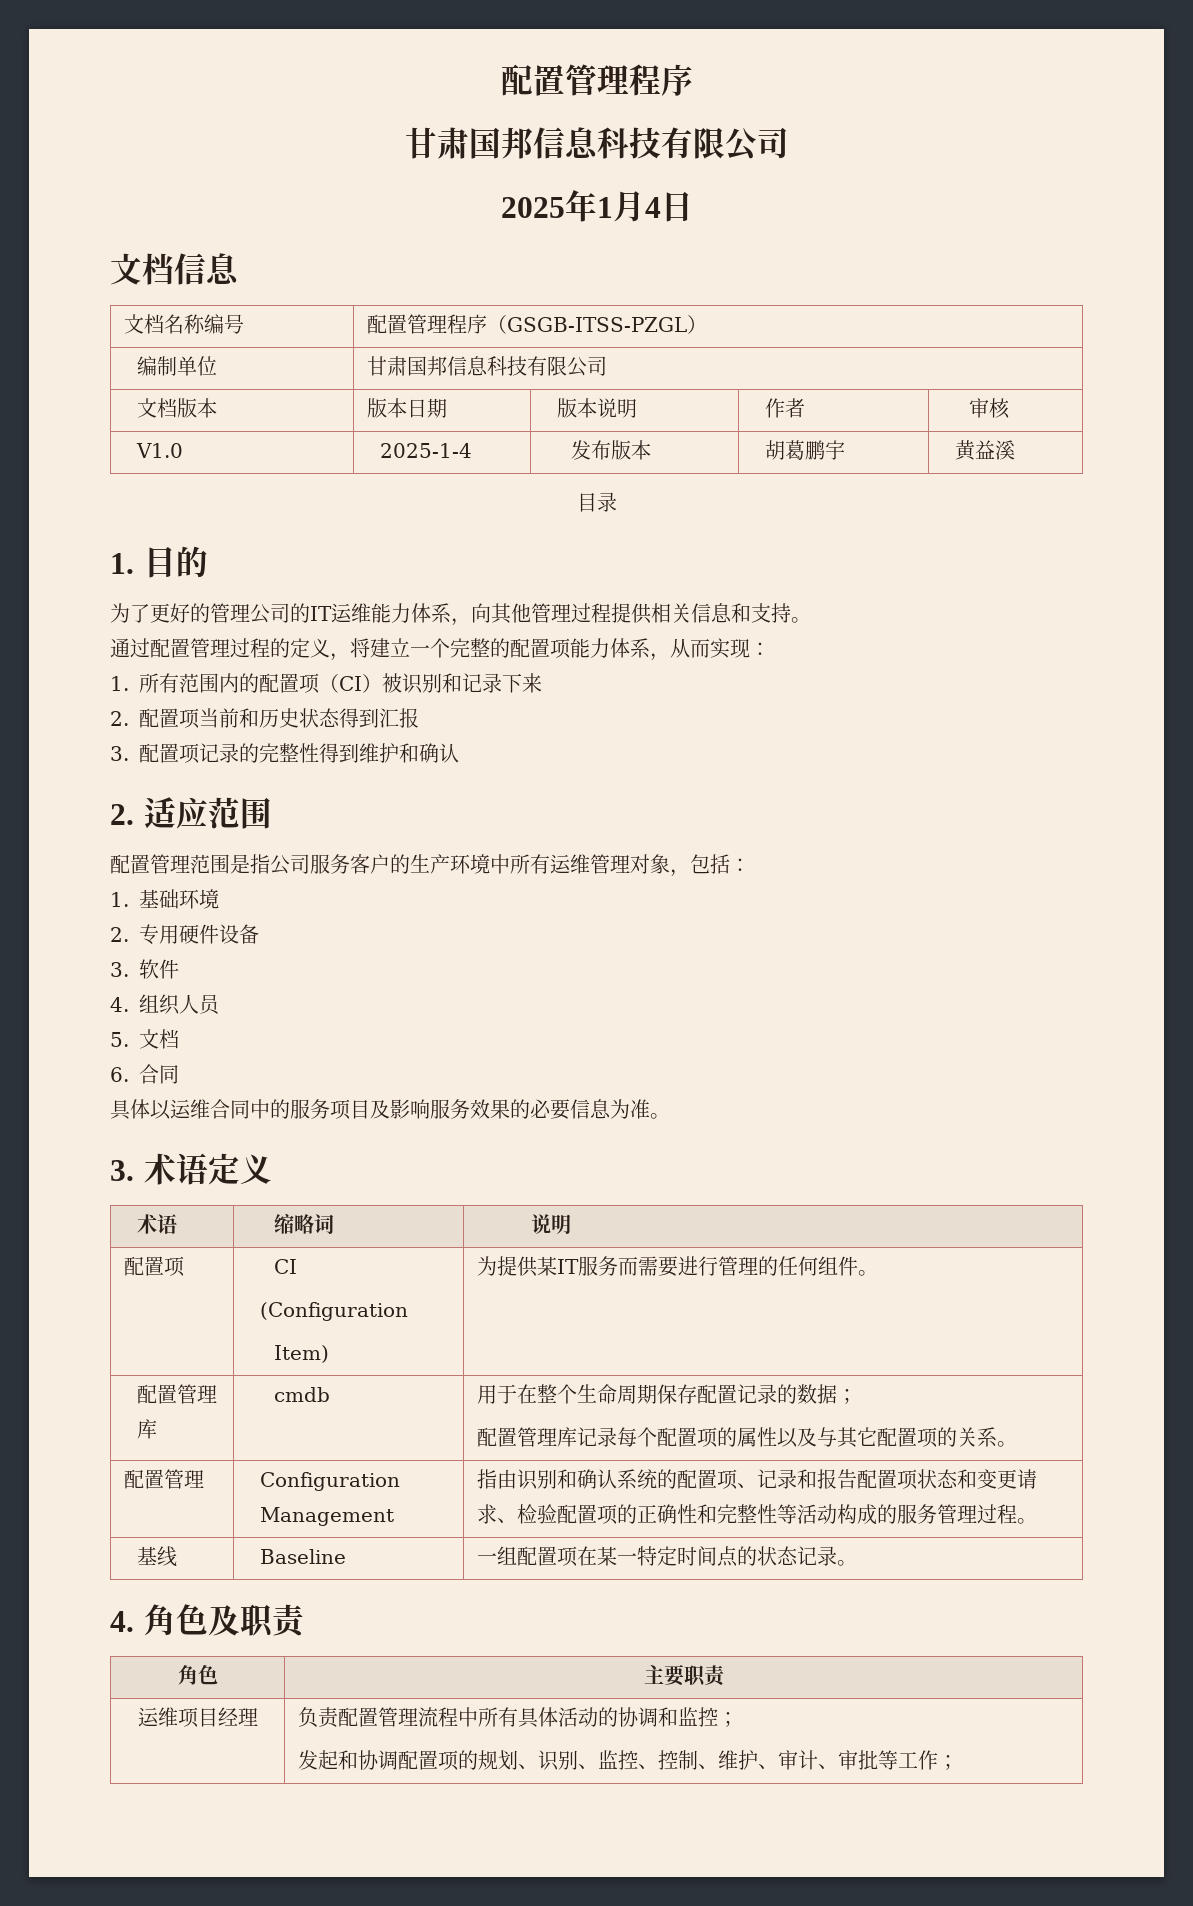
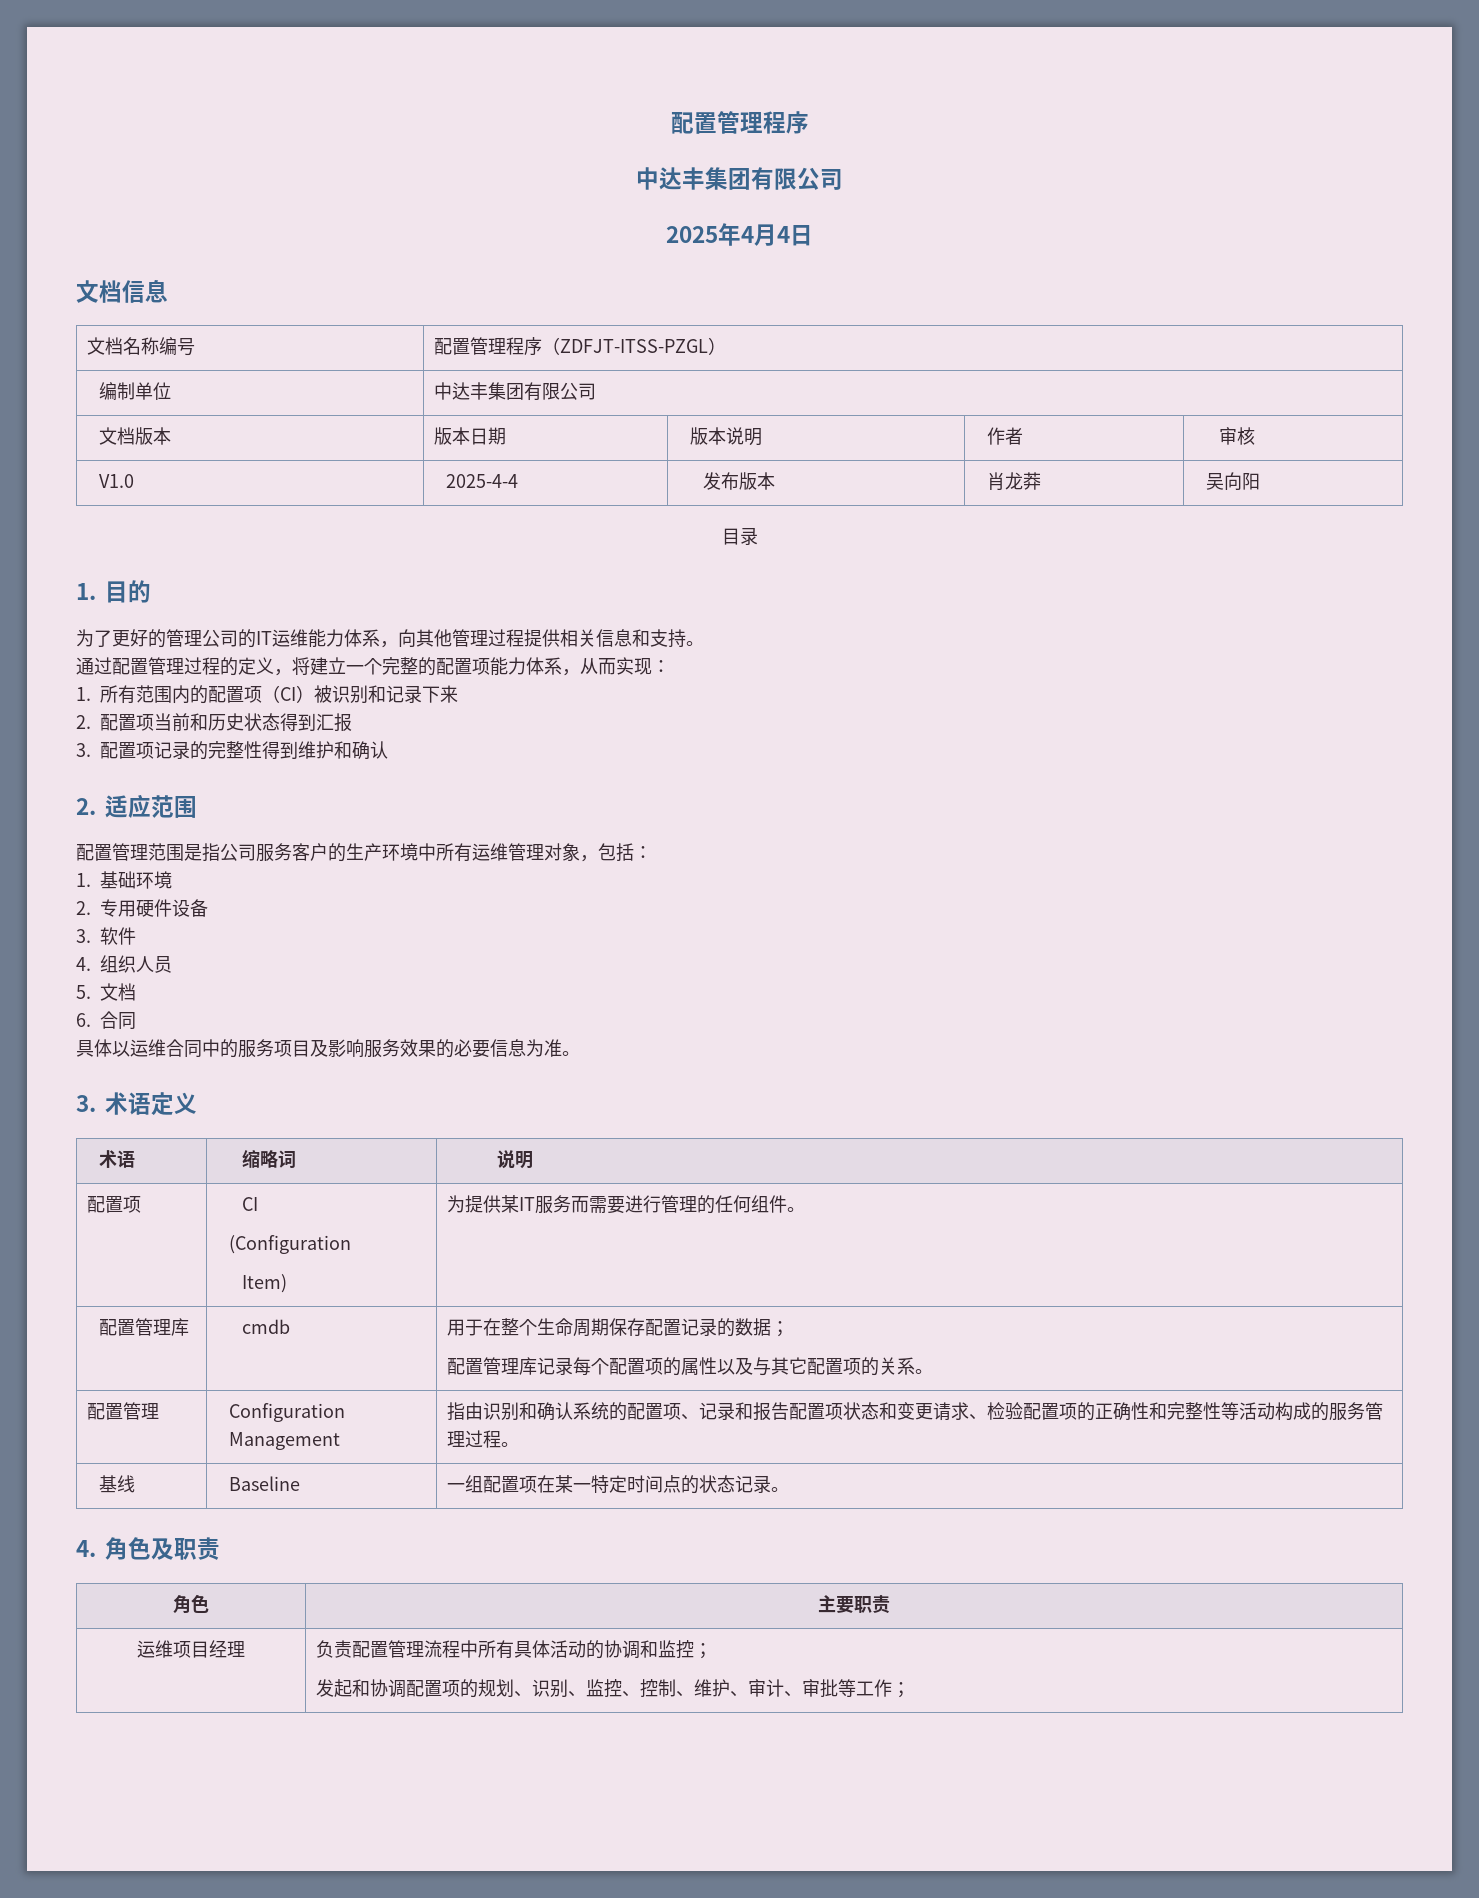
[404,127,661,159] 甘肃国邦信息科技 -> [636,167,751,190] 中达丰集团
[596,197,613,218] 1 -> [741,226,754,243] 4
[506,317,687,332] GSGB-ITSS-PZGL -> [559,339,708,353] ZDFJT-ITSS-PZGL
[366,356,527,376] 甘肃国邦信息科技 -> [433,382,524,400] 中达丰集团
[380,443,473,458] 2025-1-4 -> [446,474,519,488] 2025-4-4
[765,440,846,460] [955,440,1016,461] 胡葛鹏宇 | 黄益溪 -> [987,472,1042,490] [1206,472,1261,490] 肖龙莽 | 吴向阳

